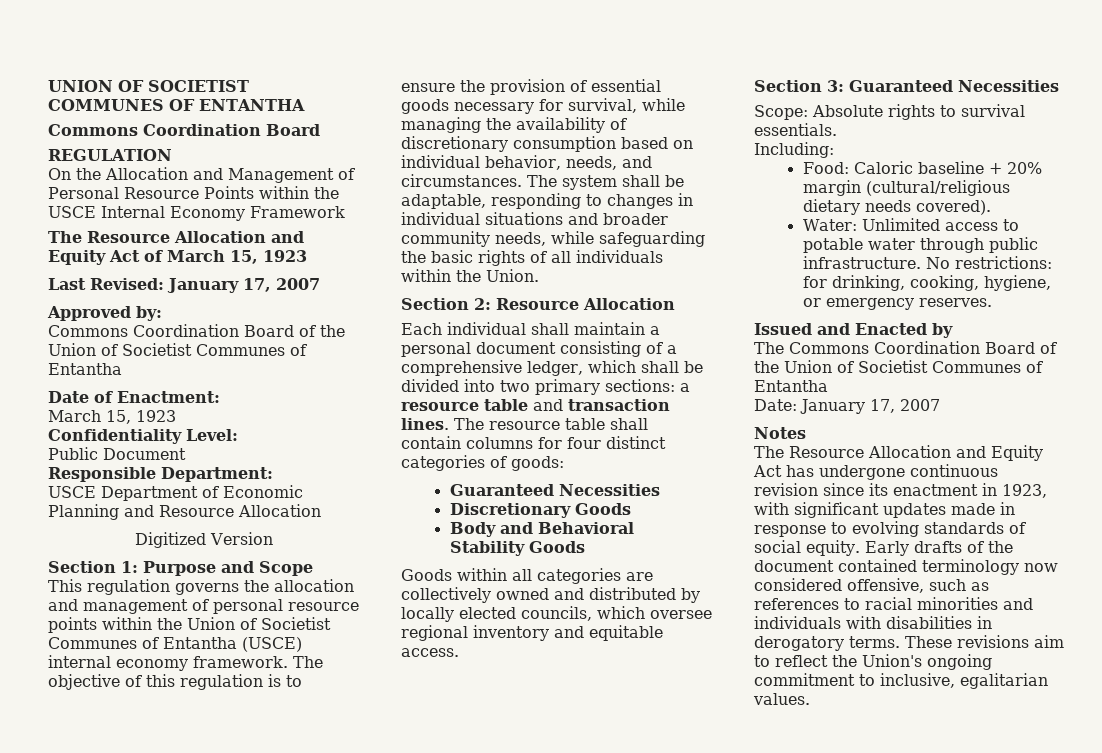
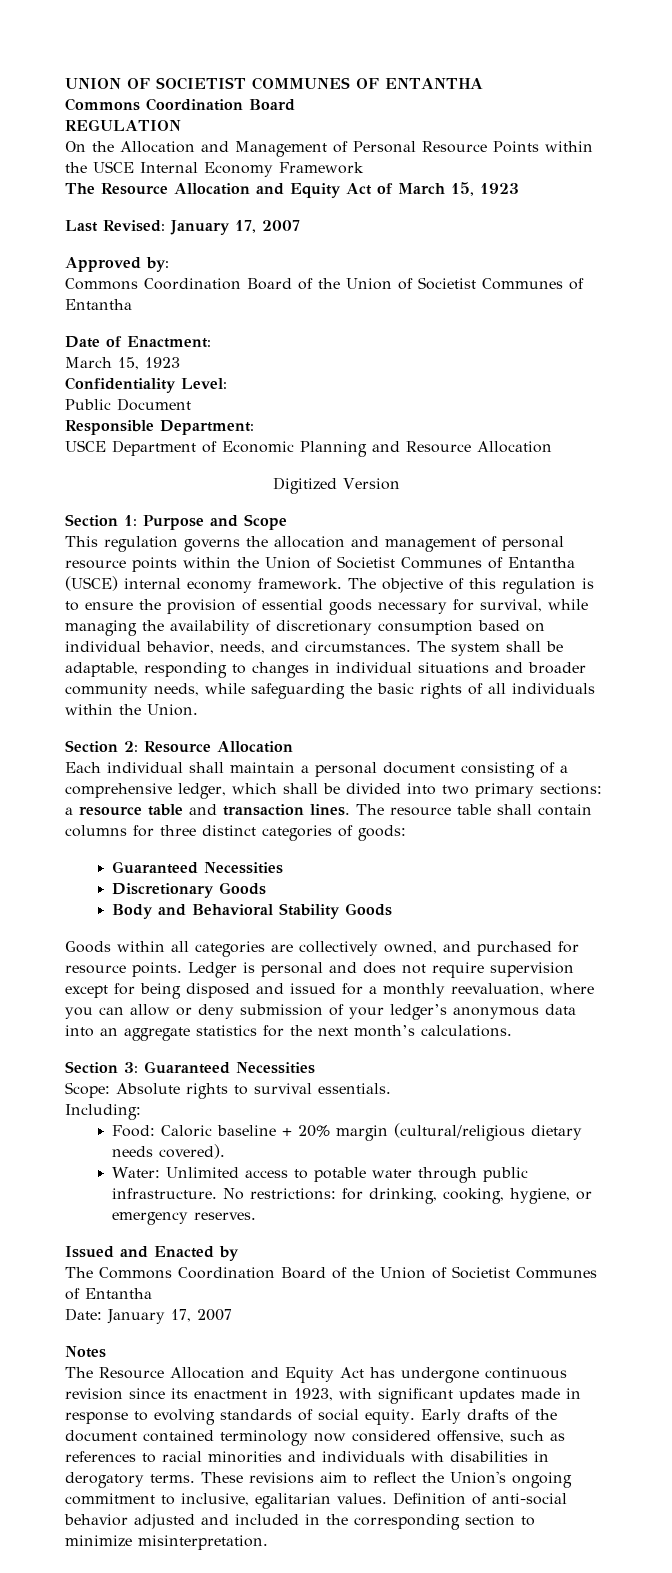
[567,437,601,449] four -> [160,825,196,836] three
[496,587,700,603] [401,606,712,622] [401,625,663,641] [401,648,459,657] owned and distributed by locally elected councils, which oversee regional inventory and equitable access. -> [384,941,579,956] [65,962,574,978] [65,983,594,999] [65,1004,576,1020] [65,1025,512,1041] owned, and purchased for resource points. Ledger is personal and does not require supervision except for being disposed and issued for a monthly reevaluation, where you can allow or deny submission of your ledger’s anonymous data into an aggregate statistics for the next month’s calculations.
(810, 699) none -> [393,1492,567,1505] [64,1514,535,1530] [65,1535,268,1550] Definition of anti-social behavior adjusted and included in the corresponding section to minimize misinterpretation.

